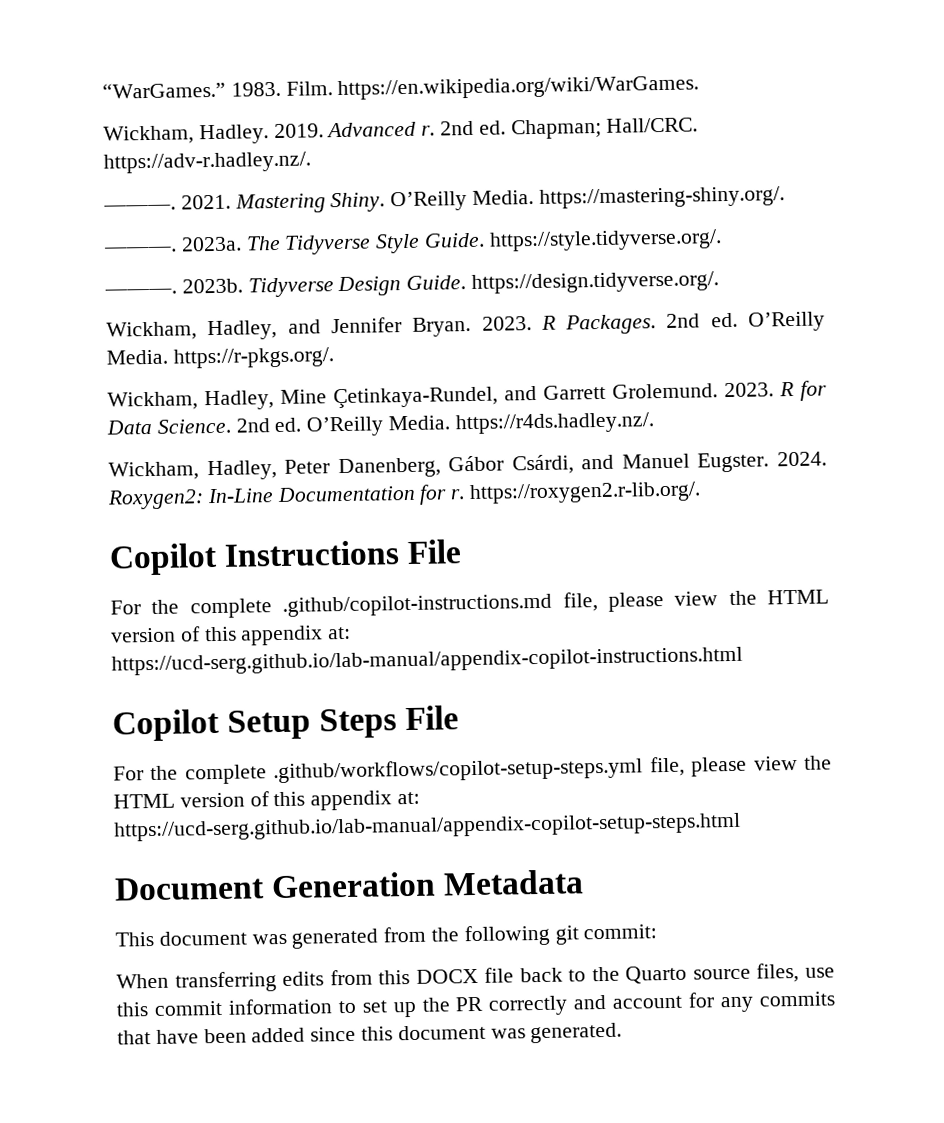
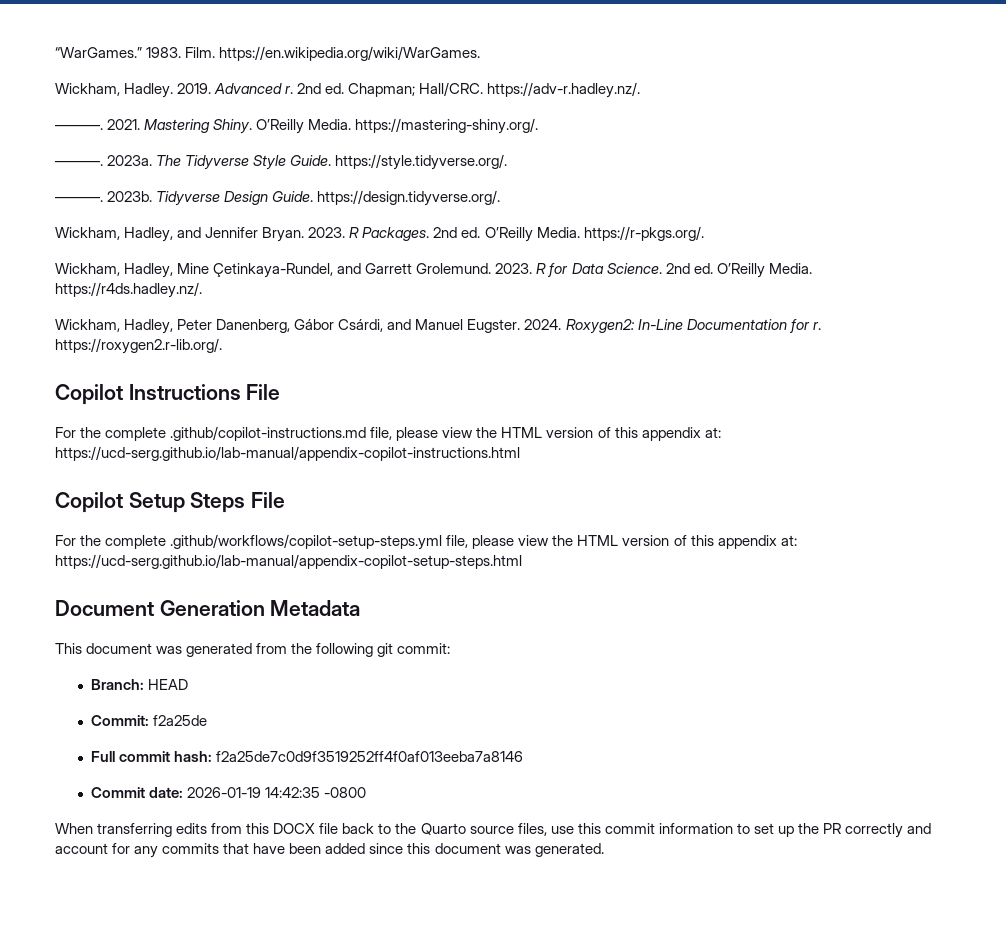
(658, 932) none -> [91,679,189,690] [91,715,208,726] [91,751,524,762] [91,787,367,798] // Branch: HEAD // Commit: f2a25de // Full commit hash: f2a25de7c0d9f3519252ff4f0af013eeba7a8146 // Commit date: 2026-01-19 14:42:35 -0800

